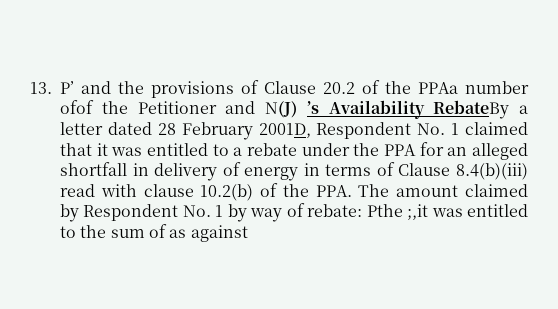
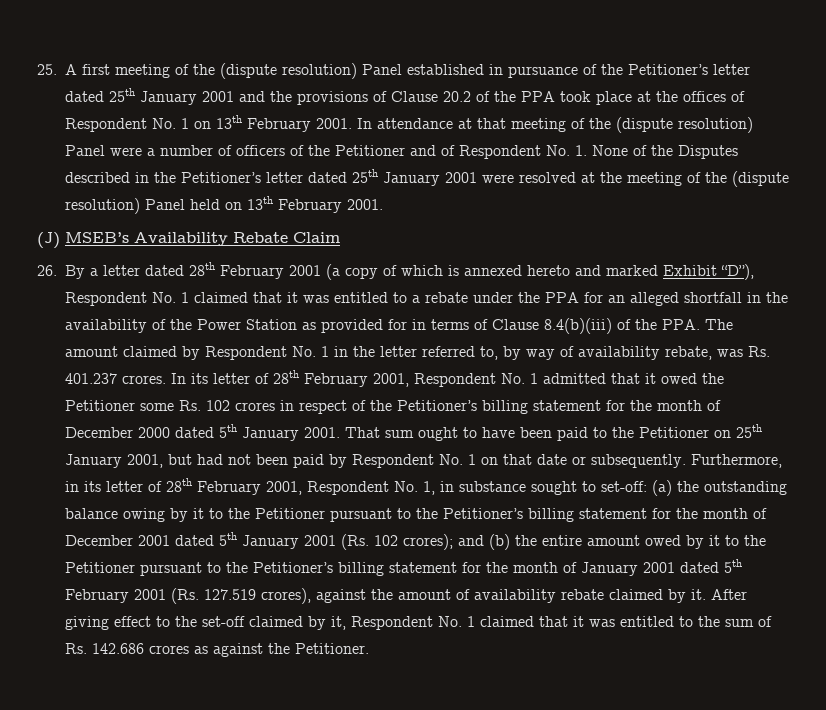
[30,81,74,94] 13. P’ -> [37,63,750,79] [65,88,234,105] 25. A first meeting of the (dispute resolution) Panel established in pursuance of the Petitioner’s letter dated 25th January 2001
[418,81,529,94] [60,100,528,119] [60,122,311,140] PPAa number ofof the Petitioner and N(J) ’s Availability RebateBy a letter dated 28 February 2001D, -> [521,91,745,105] [65,115,753,133] [65,145,738,159] [65,169,789,187] [65,196,383,214] [37,232,340,249] [37,262,754,280] PPA took place at the offices of Respondent No. 1 on 13th February 2001. In attendance at that meeting of the (dispute resolution) Panel were a number of officers of the Petitioner and of Respondent No. 1. None of the Disputes described in the Petitioner’s letter dated 25th January 2001 were resolved at the meeting of the (dispute resolution) Panel held on 13th February 2001. // (J) MSEB’s Availability Rebate Claim // 26. By a letter dated 28th February 2001 (a copy of which is annexed hereto and marked Exhibit “D”),
[154,162,299,181] delivery of energy -> [766,292,788,303] [65,319,407,333] the availability of the Power Station as provided for
[60,184,254,201] read with clause 10.2(b) -> (612, 326) none
[227,203,429,222] by way of rebate: Pthe ;,it -> [334,346,770,360] [65,370,724,387] [65,400,721,414] [65,424,762,441] [65,454,782,468] [65,478,787,496] [65,508,767,522] [65,532,766,550] [65,559,742,576] [65,588,747,604] [65,616,584,630] in the letter referred to, by way of availability rebate, was Rs. 401.237 crores. In its letter of 28th February 2001, Respondent No. 1 admitted that it owed the Petitioner some Rs. 102 crores in respect of the Petitioner’s billing statement for the month of December 2000 dated 5th January 2001. That sum ought to have been paid to the Petitioner on 25th January 2001, but had not been paid by Respondent No. 1 on that date or subsequently. Furthermore, in its letter of 28th February 2001, Respondent No. 1, in substance sought to set-off: (a) the outstanding balance owing by it to the Petitioner pursuant to the Petitioner’s billing statement for the month of December 2001 dated 5th January 2001 (Rs. 102 crores); and (b) the entire amount owed by it to the Petitioner pursuant to the Petitioner’s billing statement for the month of January 2001 dated 5th February 2001 (Rs. 127.519 crores), against the amount of availability rebate claimed by it. After giving effect to the set-off claimed by it, Respondent No. 1 claimed that it
[169,225,248,242] as against -> [65,643,369,657] Rs. 142.686 crores as against the Petitioner.

